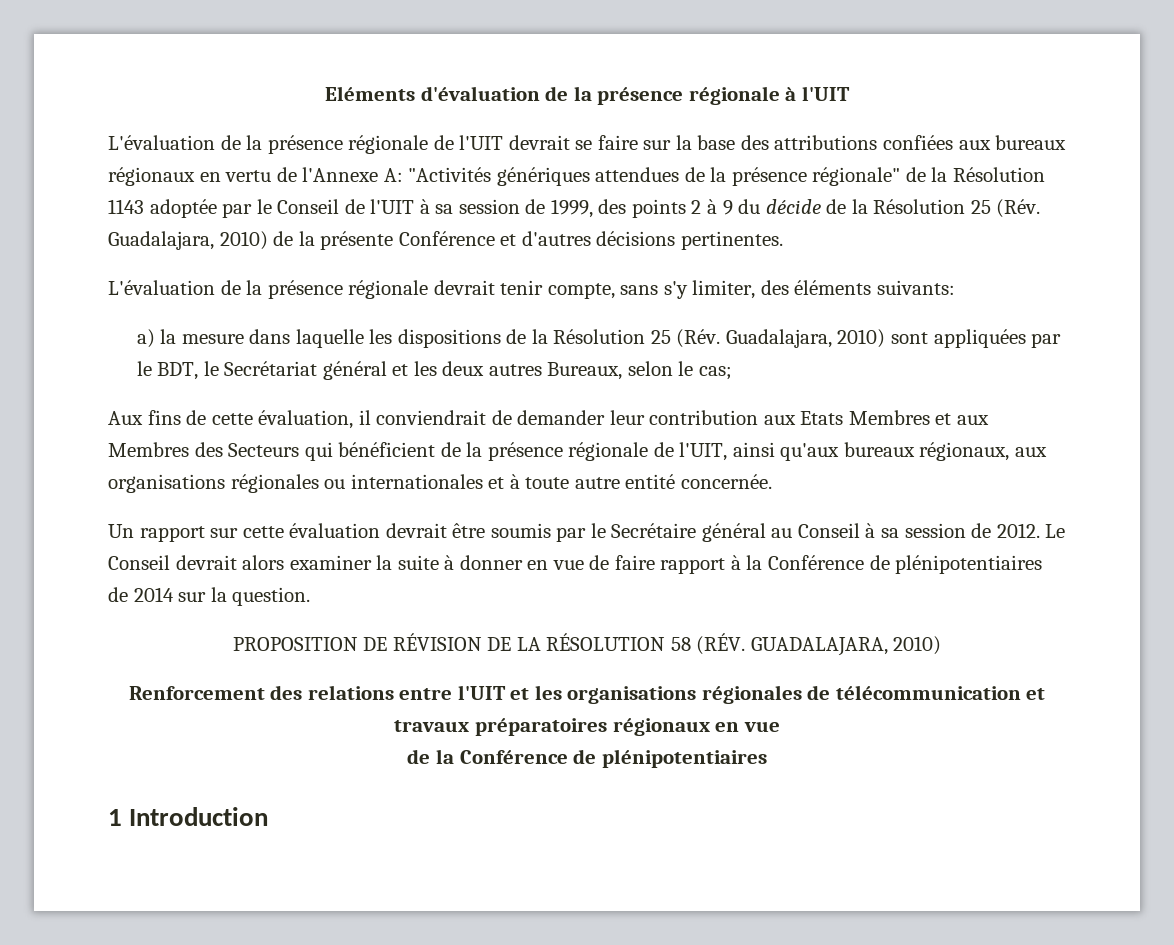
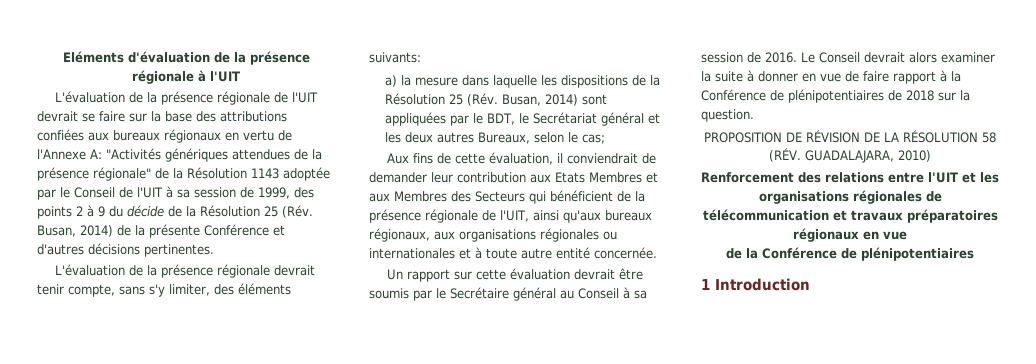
[108,231,268,250] Guadalajara, 2010) -> [37,225,113,237] Busan, 2014)
[725,329,886,348] Guadalajara, 2010) -> [501,94,578,106] Busan, 2014)
[996,523,1040,538] 2012. -> [765,52,797,63] 2016.
[133,587,174,602] 2014 -> [906,90,934,101] 2018

